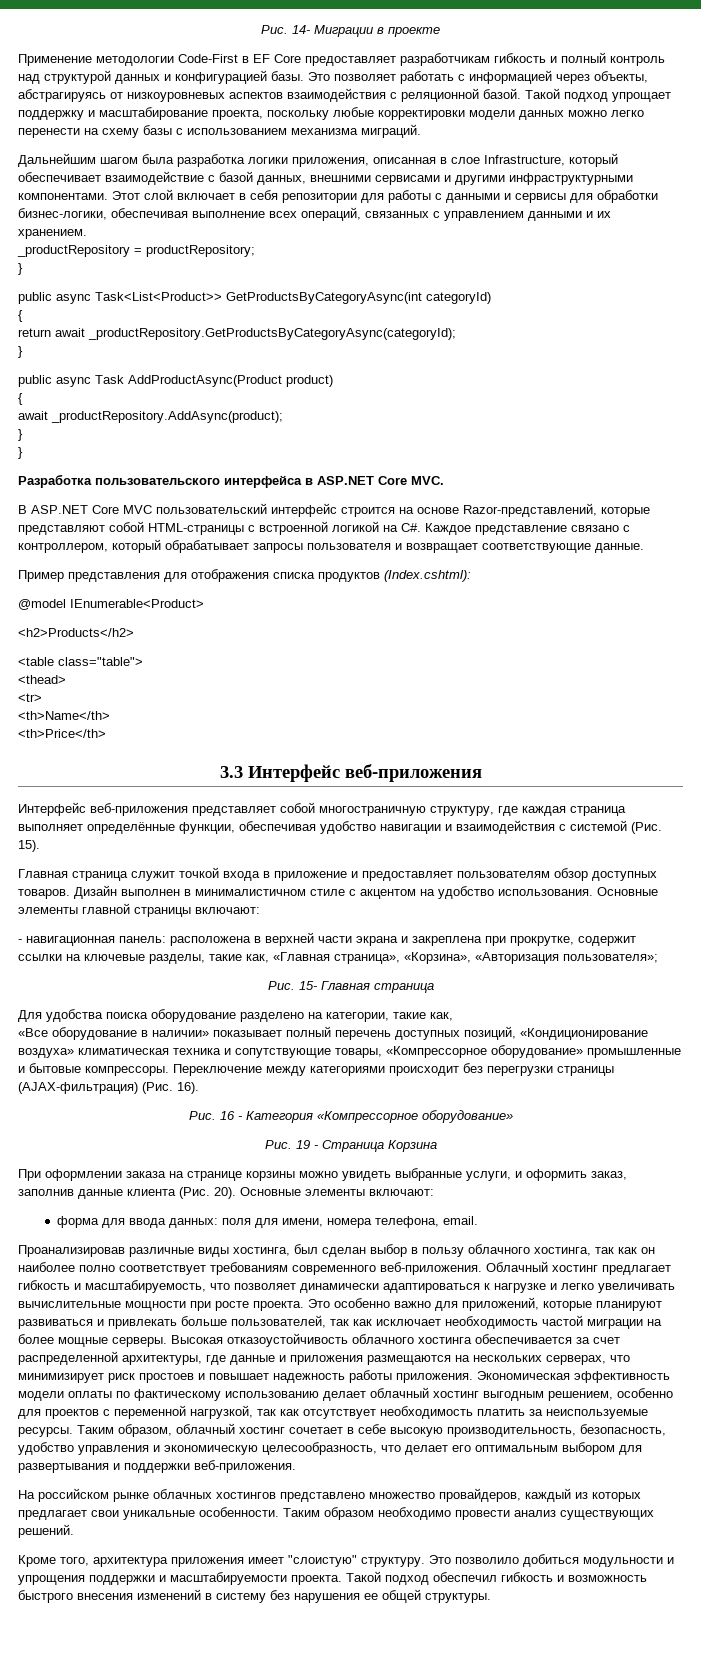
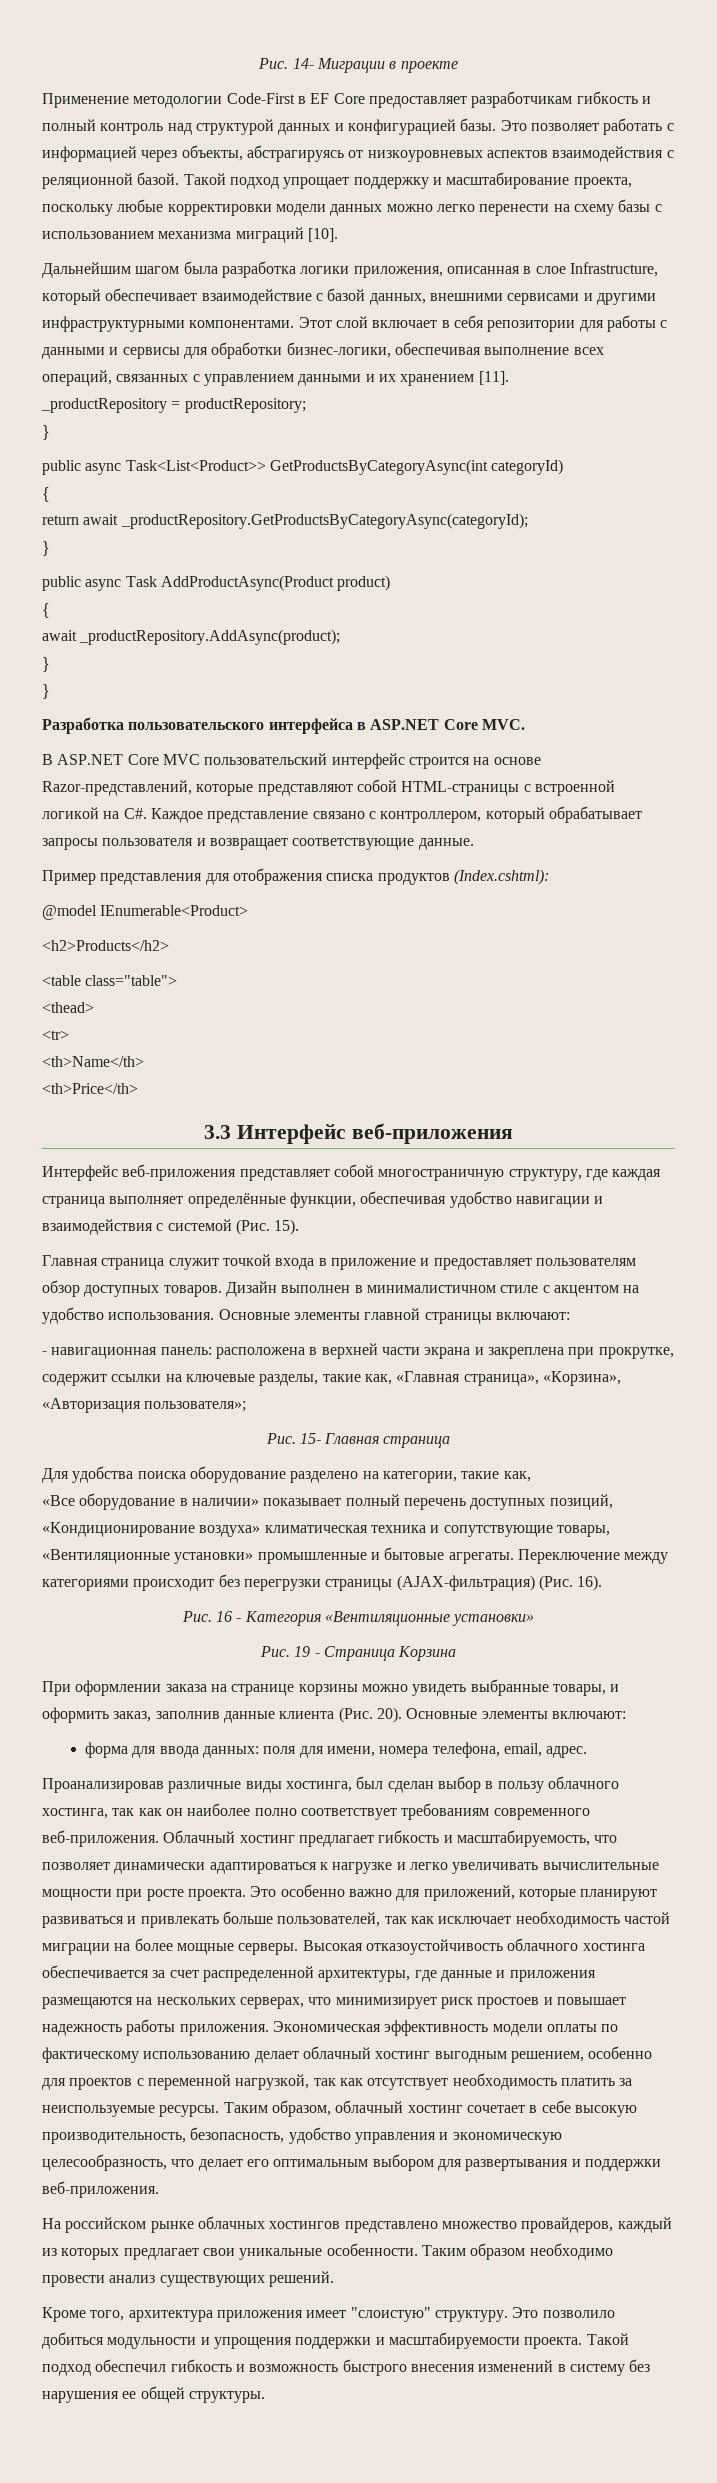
[361,124,421,138] миграций. -> [235,227,338,243] миграций [10].
[18,229,87,239] хранением. -> [400,371,509,386] хранением [11].
[386,1045,583,1058] «Компрессорное оборудование» -> [42,1549,254,1564] «Вентиляционные установки»
[85,1066,169,1076] компрессоры. -> [448,1552,514,1564] агрегаты.
[316,1110,513,1123] «Компрессорное оборудование» -> [324,1611,535,1626] «Вентиляционные установки»
[466,1171,511,1181] услуги, -> [552,1684,606,1696] товары,
[442,1216,478,1225] email. -> [503,1743,588,1758] email, адрес.

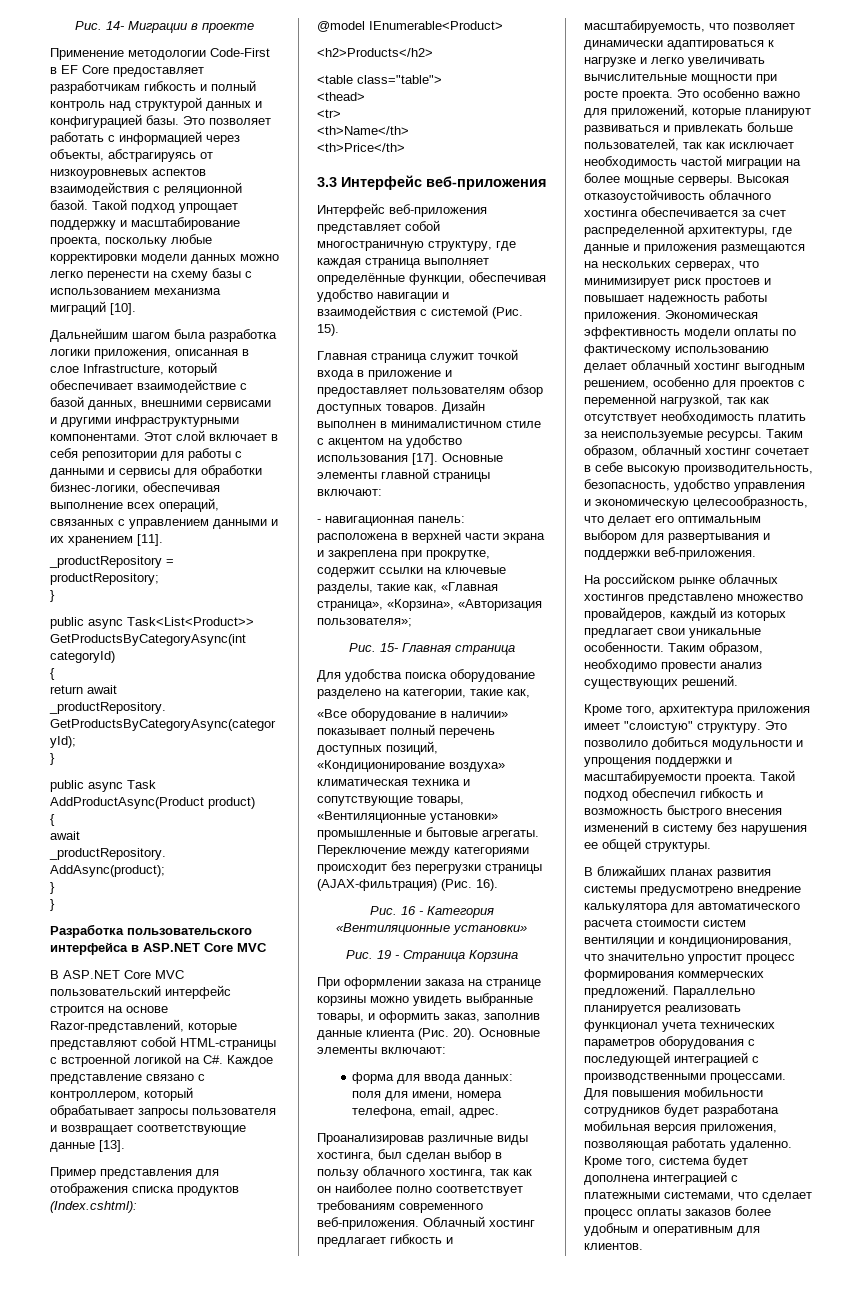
[481,719,525,730] MVC. -> [237,943,267,952] MVC
[418,838,474,850] данные. -> [50,1140,125,1152] данные [13].
[108,1312,215,1320] использования. -> [317,453,438,465] использования [17].
[470,2243,526,2260] образом -> [709,642,763,655] образом,
(265, 2397) none -> [584,865,771,879] [584,886,801,896] [584,903,800,913] [584,920,746,930] [584,937,792,947] [584,954,795,964] [584,969,764,981] [584,984,755,998] [584,1005,741,1015] [584,1020,775,1032] [584,1036,755,1049] [584,1052,759,1066] [584,1073,786,1083] [584,1087,763,1100] [584,1104,779,1117] [584,1121,777,1134] [584,1138,792,1151] [584,1155,748,1168] [584,1171,738,1185] [584,1192,812,1202] [584,1206,771,1219] [584,1223,760,1236] [584,1243,643,1250] // В ближайших планах развития системы предусмотрено внедрение калькулятора для автоматического расчета стоимости систем вентиляции и кондиционирования, что значительно упростит процесс формирования коммерческих предложений. Параллельно планируется реализовать функционал учета технических параметров оборудования с последующей интеграцией с производственными процессами. Для повышения мобильности сотрудников будет разработана мобильная версия приложения, позволяющая работать удаленно. Кроме того, система будет дополнена интеграцией с платежными системами, что сделает процесс оплаты заказов более удобным и оперативным для клиентов.

